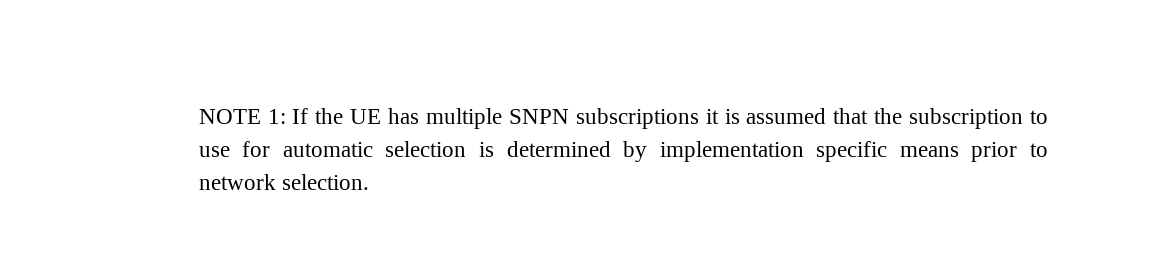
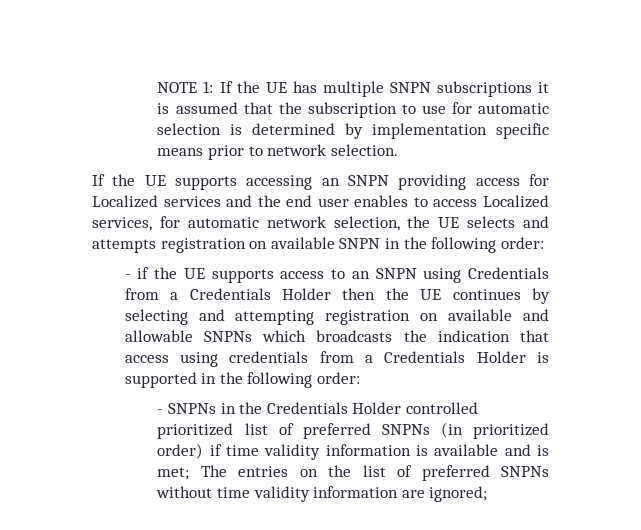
(369, 182) none -> [92,174,549,190] [92,195,549,208] [92,216,549,231] [92,237,544,253] [124,267,549,283] [124,288,550,304] [124,309,549,325] [124,330,549,342] [124,351,550,367] [124,372,361,388] [157,402,478,414] [157,422,549,439] [157,443,549,460] [157,465,549,481] [156,486,488,502] // If the UE supports accessing an SNPN providing access for Localized services and the end user enables to access Localized services, for automatic network selection, the UE selects and attempts registration on available SNPN in the following order: // - if the UE supports access to an SNPN using Credentials from a Credentials Holder then the UE continues by selecting and attempting registration on available and allowable SNPNs which broadcasts the indication that access using credentials from a Credentials Holder is supported in the following order: // - SNPNs in the Credentials Holder controlled prioritized list of preferred SNPNs (in prioritized order) if time validity information is available and is met; The entries on the list of preferred SNPNs without time validity information are ignored;

